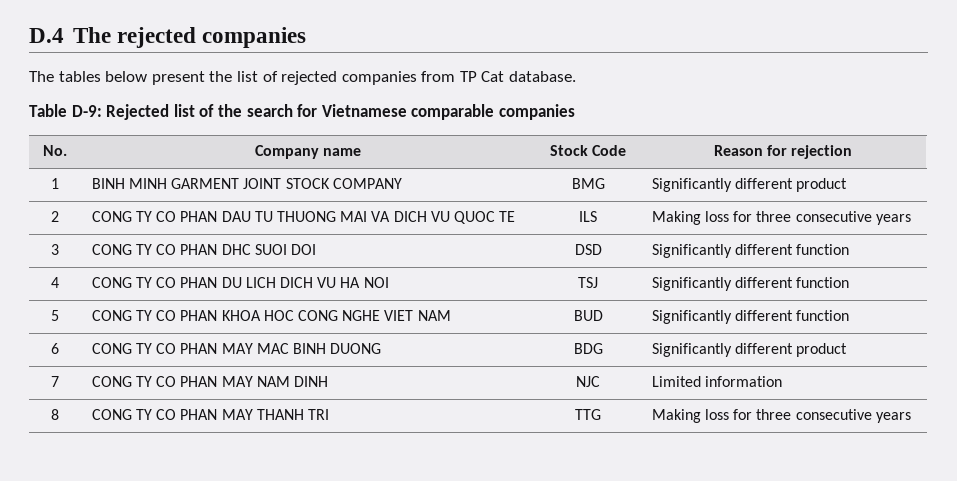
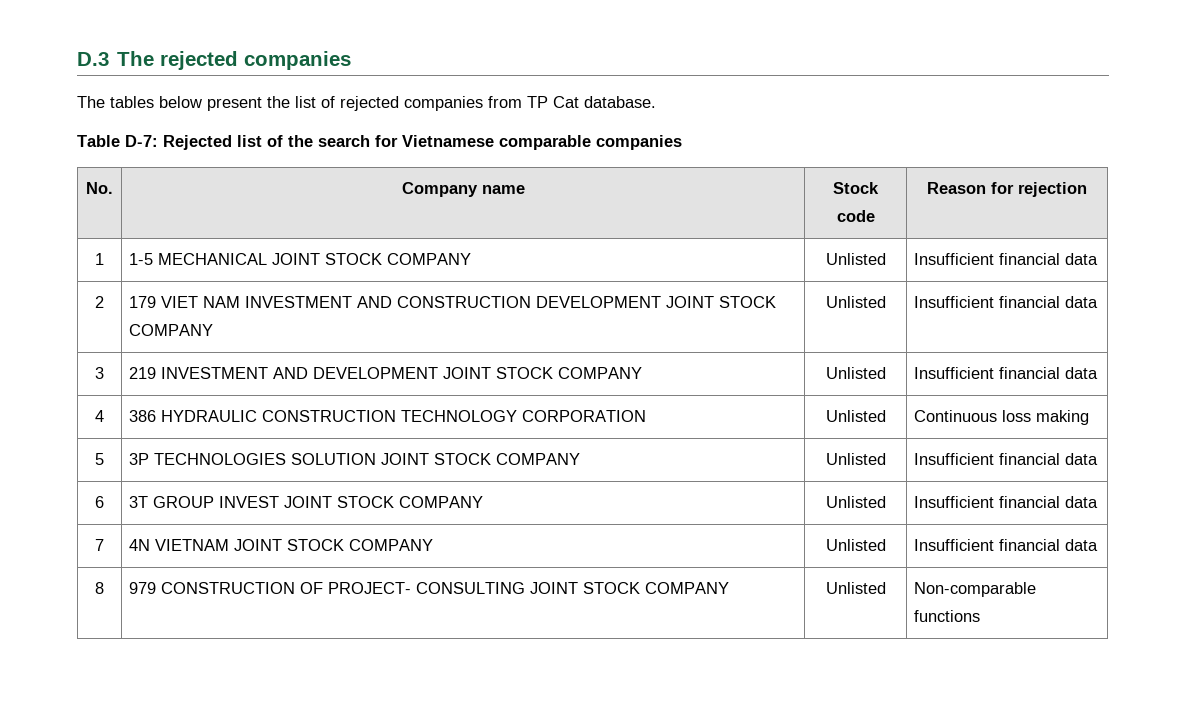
[29,28,64,43] D.4 -> [77,52,109,66] D.3
[71,105,102,117] D-9: -> [125,135,158,147] D-7:
[592,145,627,156] Code -> [836,210,875,222] code
[91,178,402,189] [571,178,605,189] [651,178,848,192] [50,211,59,222] [91,211,516,224] [579,211,597,222] [651,211,911,225] [50,244,59,255] [91,244,316,255] [574,244,602,255] [651,244,850,258] [50,277,59,288] [91,277,389,288] [578,277,598,288] [651,277,850,291] [50,310,59,321] [91,310,451,321] [573,310,603,321] [651,310,850,324] [50,343,59,354] [91,343,382,354] [573,343,603,354] [651,343,848,357] [50,376,59,387] [91,376,328,387] [576,376,600,387] [651,376,783,387] [50,409,59,420] [91,409,329,420] [575,409,601,420] [651,409,911,423] BINH MINH GARMENT JOINT STOCK COMPANY | BMG | Significantly different product // 2 | CONG TY CO PHAN DAU TU THUONG MAI VA DICH VU QUOC TE | ILS | Making loss for three consecutive years // 3 | CONG TY CO PHAN DHC SUOI DOI | DSD | Significantly different function // 4 | CONG TY CO PHAN DU LICH DICH VU HA NOI | TSJ | Significantly different function // 5 | CONG TY CO PHAN KHOA HOC CONG NGHE VIET NAM | BUD | Significantly different function // 6 | CONG TY CO PHAN MAY MAC BINH DUONG | BDG | Significantly different product // 7 | CONG TY CO PHAN MAY NAM DINH | NJC | Limited information // 8 | CONG TY CO PHAN MAY THANH TRI | TTG | Making loss for three consecutive years -> [129,253,472,265] [825,253,886,265] [914,253,1099,265] [95,296,104,308] [129,296,777,308] [129,324,214,336] [825,296,886,308] [914,296,1099,308] [95,367,104,379] [129,367,643,379] [825,367,886,379] [914,367,1099,379] [95,410,104,422] [129,410,647,422] [825,410,886,422] [914,410,1090,425] [95,453,104,465] [129,453,581,465] [825,453,886,465] [914,453,1099,465] [95,496,104,508] [129,496,484,508] [825,496,886,508] [914,496,1099,508] [95,539,104,551] [129,539,434,551] [825,539,886,551] [914,539,1099,551] [95,582,104,594] [129,582,730,594] [825,582,886,594] [914,582,1037,597] [914,610,981,622] 1-5 MECHANICAL JOINT STOCK COMPANY | Unlisted | Insufficient financial data // 2 | 179 VIET NAM INVESTMENT AND CONSTRUCTION DEVELOPMENT JOINT STOCK COMPANY | Unlisted | Insufficient financial data // 3 | 219 INVESTMENT AND DEVELOPMENT JOINT STOCK COMPANY | Unlisted | Insufficient financial data // 4 | 386 HYDRAULIC CONSTRUCTION TECHNOLOGY CORPORATION | Unlisted | Continuous loss making // 5 | 3P TECHNOLOGIES SOLUTION JOINT STOCK COMPANY | Unlisted | Insufficient financial data // 6 | 3T GROUP INVEST JOINT STOCK COMPANY | Unlisted | Insufficient financial data // 7 | 4N VIETNAM JOINT STOCK COMPANY | Unlisted | Insufficient financial data // 8 | 979 CONSTRUCTION OF PROJECT- CONSULTING JOINT STOCK COMPANY | Unlisted | Non-comparable functions

